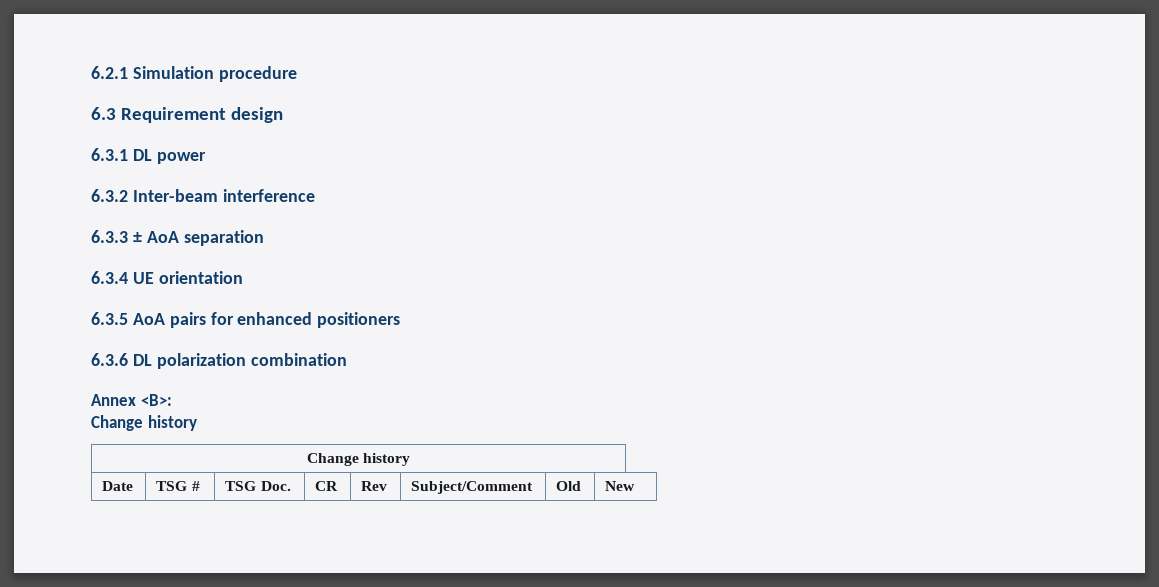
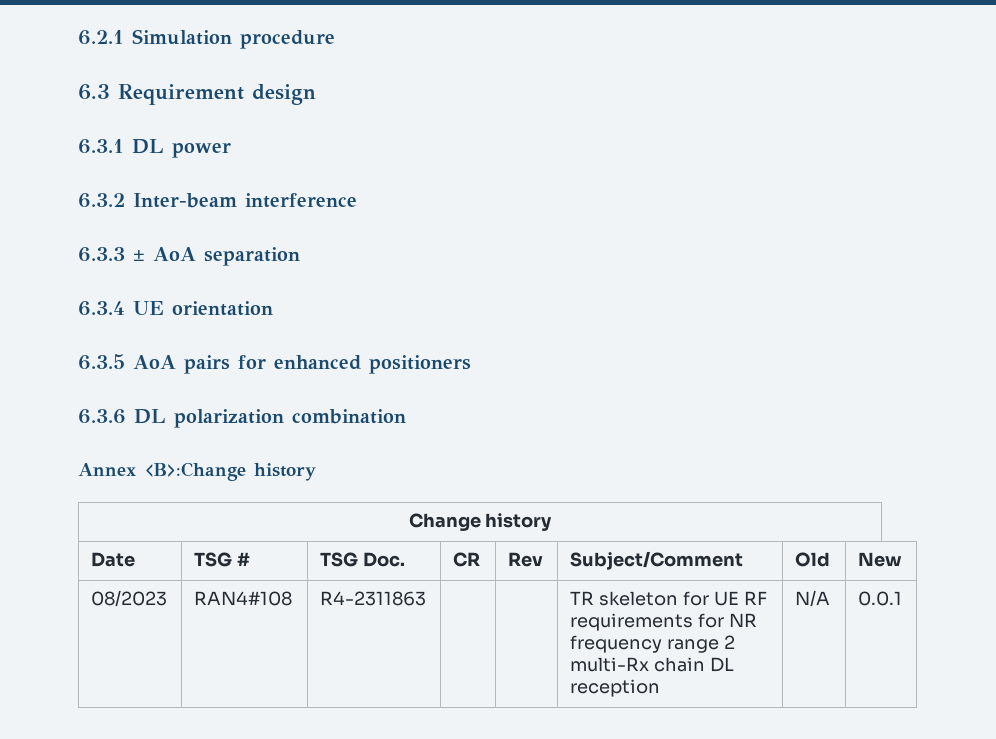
[140,394,172,406] [91,415,143,431] <B>: // Change -> [144,462,246,481] <B>:Change
(636, 486) none -> [91,590,168,607] [194,591,293,606] [320,591,427,606] [570,591,767,606] [570,613,758,631] [570,635,736,653] [570,657,735,672] [570,679,661,697] [795,590,831,607] [858,591,903,606] // 08/2023 | RAN4#108 | R4-2311863 | | | TR skeleton for UE RF requirements for NR frequency range 2 multi-Rx chain DL reception | N/A | 0.0.1

